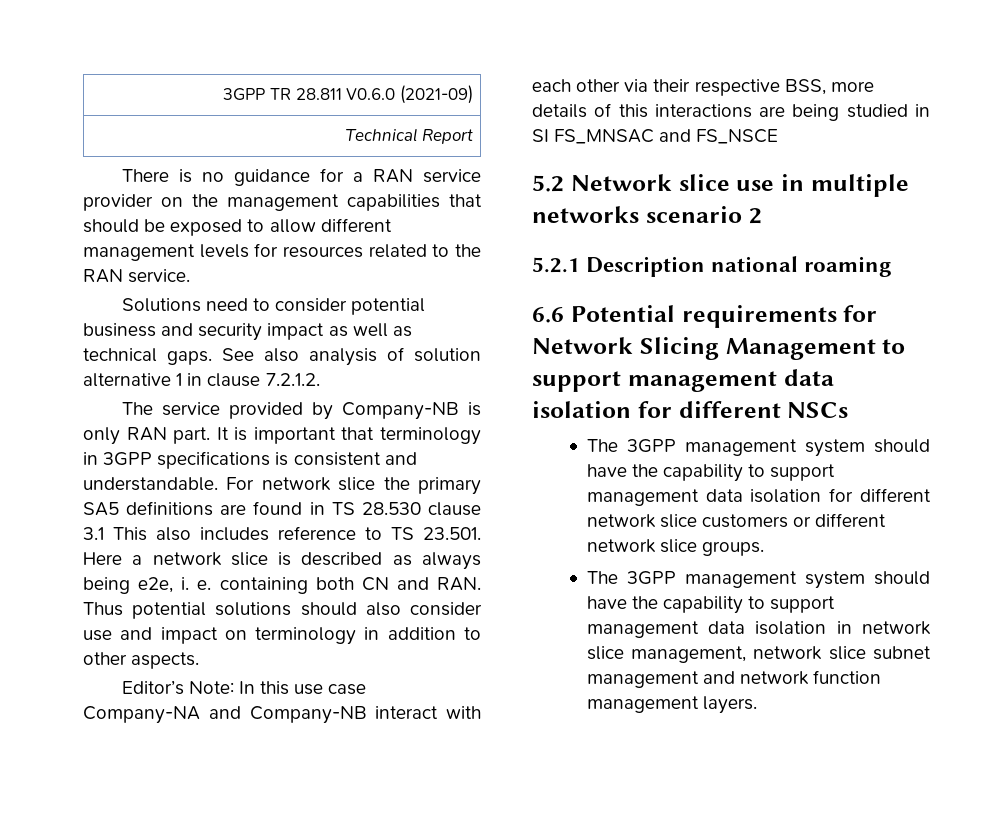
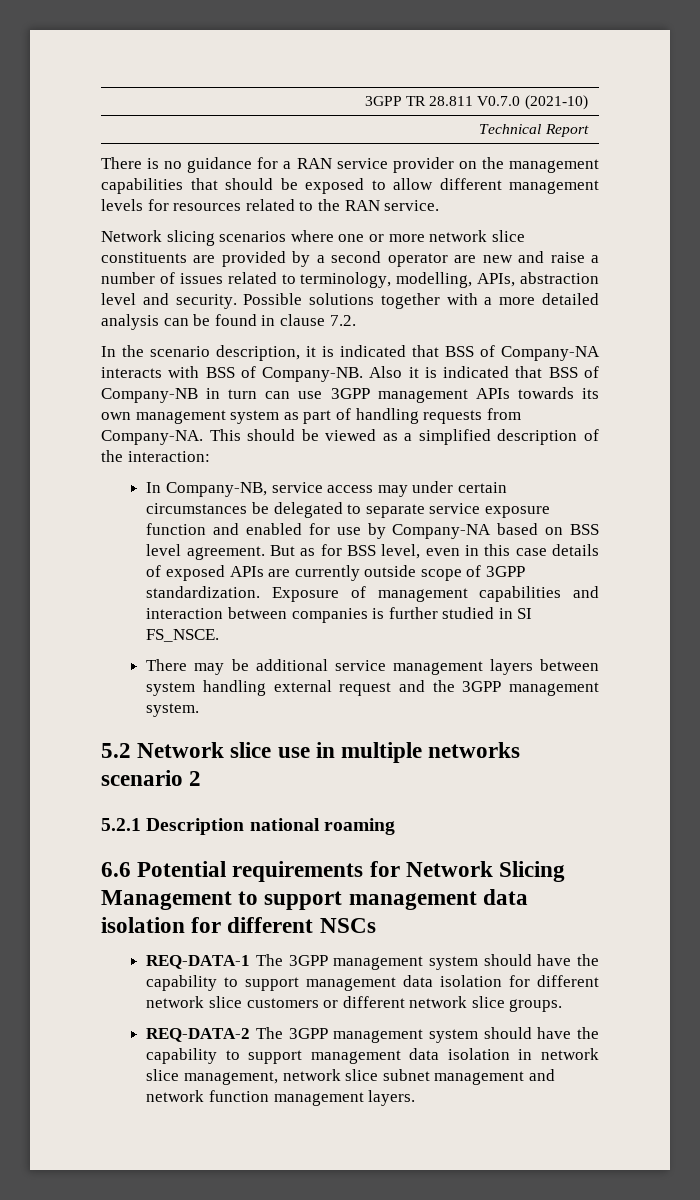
[346,85,473,104] V0.6.0 (2021-09) -> [477,95,588,110] V0.7.0 (2021-10)
[121,298,426,315] [83,323,412,341] [83,347,481,366] [83,373,320,387] [121,402,482,420] [83,427,481,445] [83,451,417,469] [83,477,481,495] [83,501,481,516] [83,526,481,541] [83,552,481,570] [83,577,481,594] [83,602,482,619] [83,627,481,645] [83,652,200,669] [121,680,367,695] [83,706,481,724] [532,79,874,96] [532,103,930,121] [532,129,779,144] Solutions need to consider potential business and security impact as well as technical gaps. See also analysis of solution alternative 1 in clause 7.2.1.2. // The service provided by Company-NB is only RAN part. It is important that terminology in 3GPP specifications is consistent and understandable. For network slice the primary SA5 definitions are found in TS 28.530 clause 3.1 This also includes reference to TS 23.501. Here a network slice is described as always being e2e, i. e. containing both CN and RAN. Thus potential solutions should also consider use and impact on terminology in addition to other aspects. // Editor’s Note: In this use case Company-NA and Company-NB interact with each other via their respective BSS, more details of this interactions are being studied in SI FS_MNSAC and FS_NSCE -> [101,230,525,246] [101,251,599,267] [101,272,599,288] [101,293,599,309] [101,314,356,330] [101,345,600,361] [101,366,599,382] [101,387,599,403] [101,408,521,424] [101,429,599,445] [101,450,210,462] [146,481,507,497] [146,502,550,518] [146,523,600,539] [146,544,600,560] [146,565,526,581] [146,586,599,602] [146,607,533,623] [146,629,220,642] [146,659,599,675] [146,680,599,696] [146,703,200,717] Network slicing scenarios where one or more network slice constituents are provided by a second operator are new and raise a number of issues related to terminology, modelling, APIs, abstraction level and security. Possible solutions together with a more detailed analysis can be found in clause 7.2. // In the scenario description, it is indicated that BSS of Company-NA interacts with BSS of Company-NB. Also it is indicated that BSS of Company-NB in turn can use 3GPP management APIs towards its own management system as part of handling requests from Company-NA. This should be viewed as a simplified description of the interaction: // In Company-NB, service access may under certain circumstances be delegated to separate service exposure function and enabled for use by Company-NA based on BSS level agreement. But as for BSS level, even in this case details of exposed APIs are currently outside scope of 3GPP standardization. Exposure of management capabilities and interaction between companies is further studied in SI FS_NSCE. // There may be additional service management layers between system handling external request and the 3GPP management system.
(849, 410) none -> [146,955,251,969] REQ-DATA-1
(765, 548) none -> [146,1028,251,1042] REQ-DATA-2

